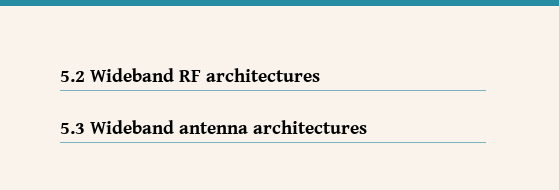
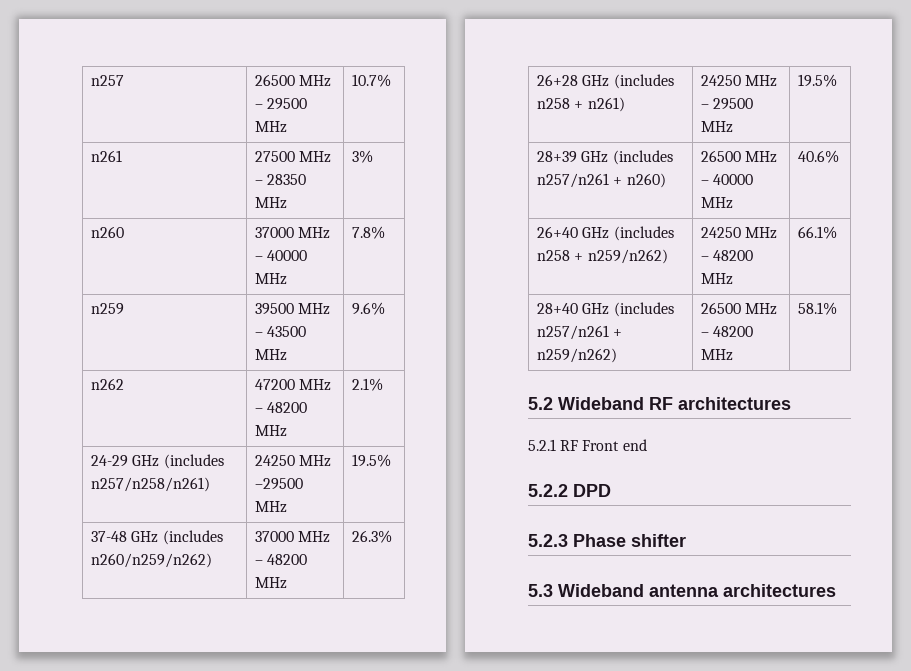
[60,68,320,82] 5.2 Wideband RF architectures -> [91,75,125,86] [255,74,332,87] [255,98,308,110] [255,121,288,133] [352,74,392,87] [91,150,123,162] [255,151,332,163] [255,174,307,185] [255,197,288,209] [352,150,374,163] [91,226,125,238] [255,227,331,239] [255,250,308,261] [255,273,288,285] [352,226,386,239] [91,303,125,315] [255,303,331,315] [255,326,307,337] [255,349,288,361] [352,302,386,315] [91,378,125,390] [255,379,332,391] [255,402,308,413] [255,425,288,437] [352,378,384,391] [91,454,224,469] [91,477,211,492] [255,455,332,467] [255,478,304,490] [255,501,288,513] [352,454,392,467] [91,530,223,545] [91,553,213,568] [255,531,331,543] [255,554,308,565] [255,577,288,589] [352,530,393,543] [537,74,674,89] [537,97,625,112] [701,75,778,87] [701,98,754,110] [701,121,734,133] [798,74,838,87] [537,150,673,165] [537,173,666,188] [701,150,778,163] [701,174,754,185] [701,197,734,209] [798,150,840,163] [537,226,674,241] [537,249,668,264] [701,227,778,239] [701,250,754,261] [701,273,734,285] [798,226,838,239] [537,302,674,317] [537,325,623,340] [537,348,618,363] [701,302,778,315] [701,326,754,337] [701,349,734,361] [798,302,838,315] [528,397,791,410] [528,439,647,451] [528,484,611,497] [528,534,686,547] n257 | 26500 MHz – 29500 MHz | 10.7% // n261 | 27500 MHz – 28350 MHz | 3% // n260 | 37000 MHz – 40000 MHz | 7.8% // n259 | 39500 MHz – 43500 MHz | 9.6% // n262 | 47200 MHz – 48200 MHz | 2.1% // 24-29 GHz (includes n257/n258/n261) | 24250 MHz –29500 MHz | 19.5% // 37-48 GHz (includes n260/n259/n262) | 37000 MHz – 48200 MHz | 26.3% // 26+28 GHz (includes n258 + n261) | 24250 MHz – 29500 MHz | 19.5% // 28+39 GHz (includes n257/n261 + n260) | 26500 MHz – 40000 MHz | 40.6% // 26+40 GHz (includes n258 + n259/n262) | 24250 MHz – 48200 MHz | 66.1% // 28+40 GHz (includes n257/n261 + n259/n262) | 26500 MHz – 48200 MHz | 58.1% // 5.2 Wideband RF architectures // 5.2.1 RF Front end // 5.2.2 DPD // 5.2.3 Phase shifter

